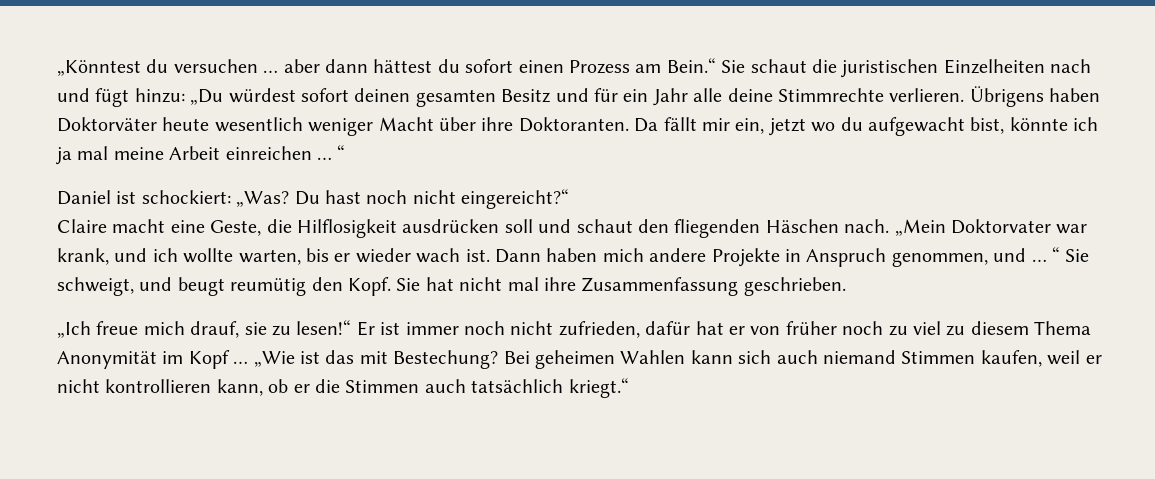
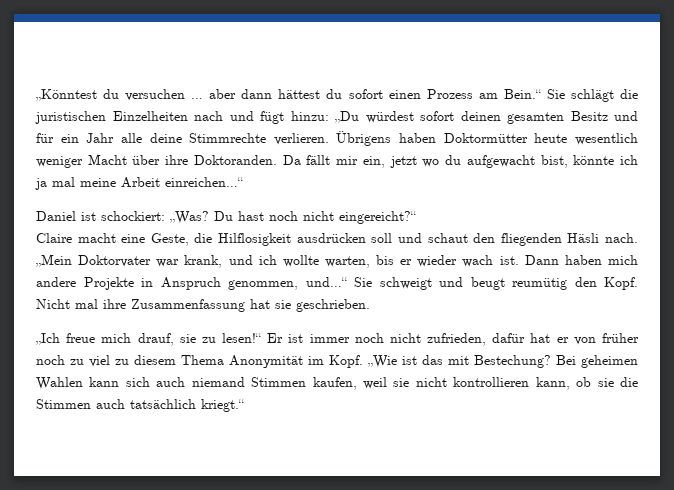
[750,59,807,73] schaut -> [570,89,614,102] schlägt
[57,117,157,132] Doktorväter -> [443,133,528,143] Doktormütter
[518,117,629,132] Doktoranten. -> [193,155,277,165] Doktoranden.
[225,145,346,160] einreichen … “ -> [165,177,243,187] einreichen…“
[765,219,839,233] Häschen -> [567,233,600,243] Häsli
[993,247,1090,262] [57,277,134,296] und … “ Sie schweigt, -> [305,277,432,290] und…“ Sie schweigt
[396,277,503,291] Sie hat nicht -> [36,299,70,309] Nicht
(739, 286) none -> [250,299,291,309] hat sie
[188,350,249,369] Kopf … -> [329,355,363,368] Kopf.
[1085,355,1102,364] er -> [393,378,410,387] sie
[293,384,310,393] er -> [597,378,614,387] sie

